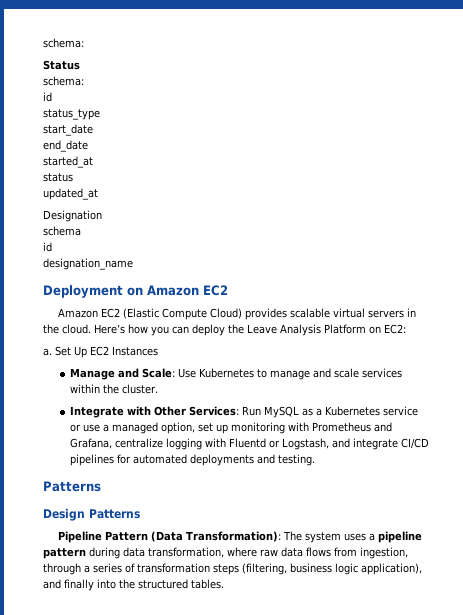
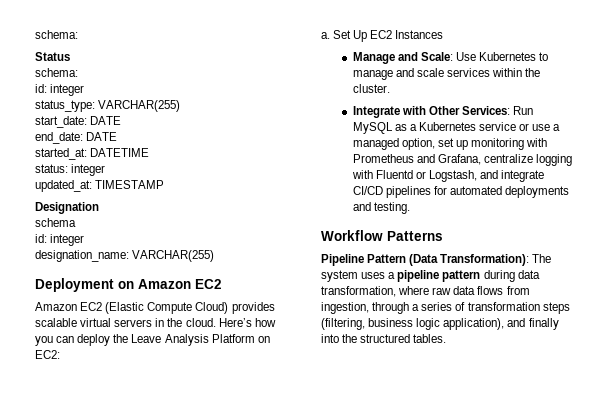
[43,92,52,102] [43,109,100,120] [43,124,93,136] [43,140,88,152] [43,156,93,168] [43,173,73,182] [43,188,98,200] [43,210,102,222] [43,226,81,236] [43,242,52,252] [43,258,133,270] id // status_type // start_date // end_date // started_at // status // updated_at // Designation // schema // id // designation_name -> [35,84,85,96] [35,100,181,112] [35,116,122,128] [35,132,118,144] [35,148,150,160] [35,164,106,176] [35,180,165,192] [35,202,99,214] [35,218,76,227] [35,234,85,246] [35,250,215,262] id: integer // status_type: VARCHAR(255) // start_date: DATE // end_date: DATE // started_at: DATETIME // status: integer // updated_at: TIMESTAMP // Designation // schema // id: integer // designation_name: VARCHAR(255)
[43,481,101,492] [43,508,85,521] Patterns // Design -> [321,230,383,241] Workflow

